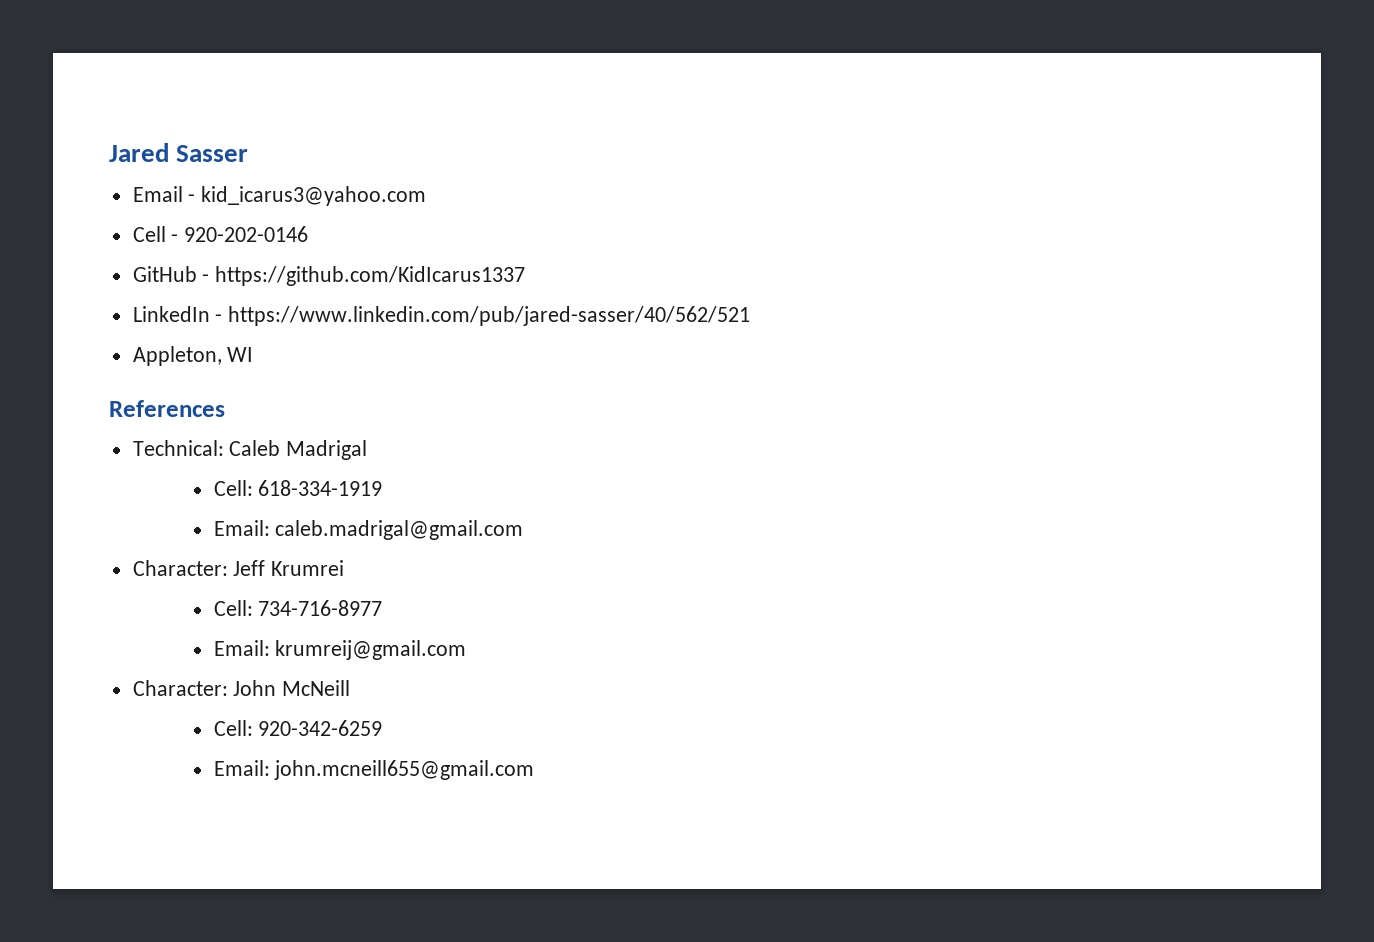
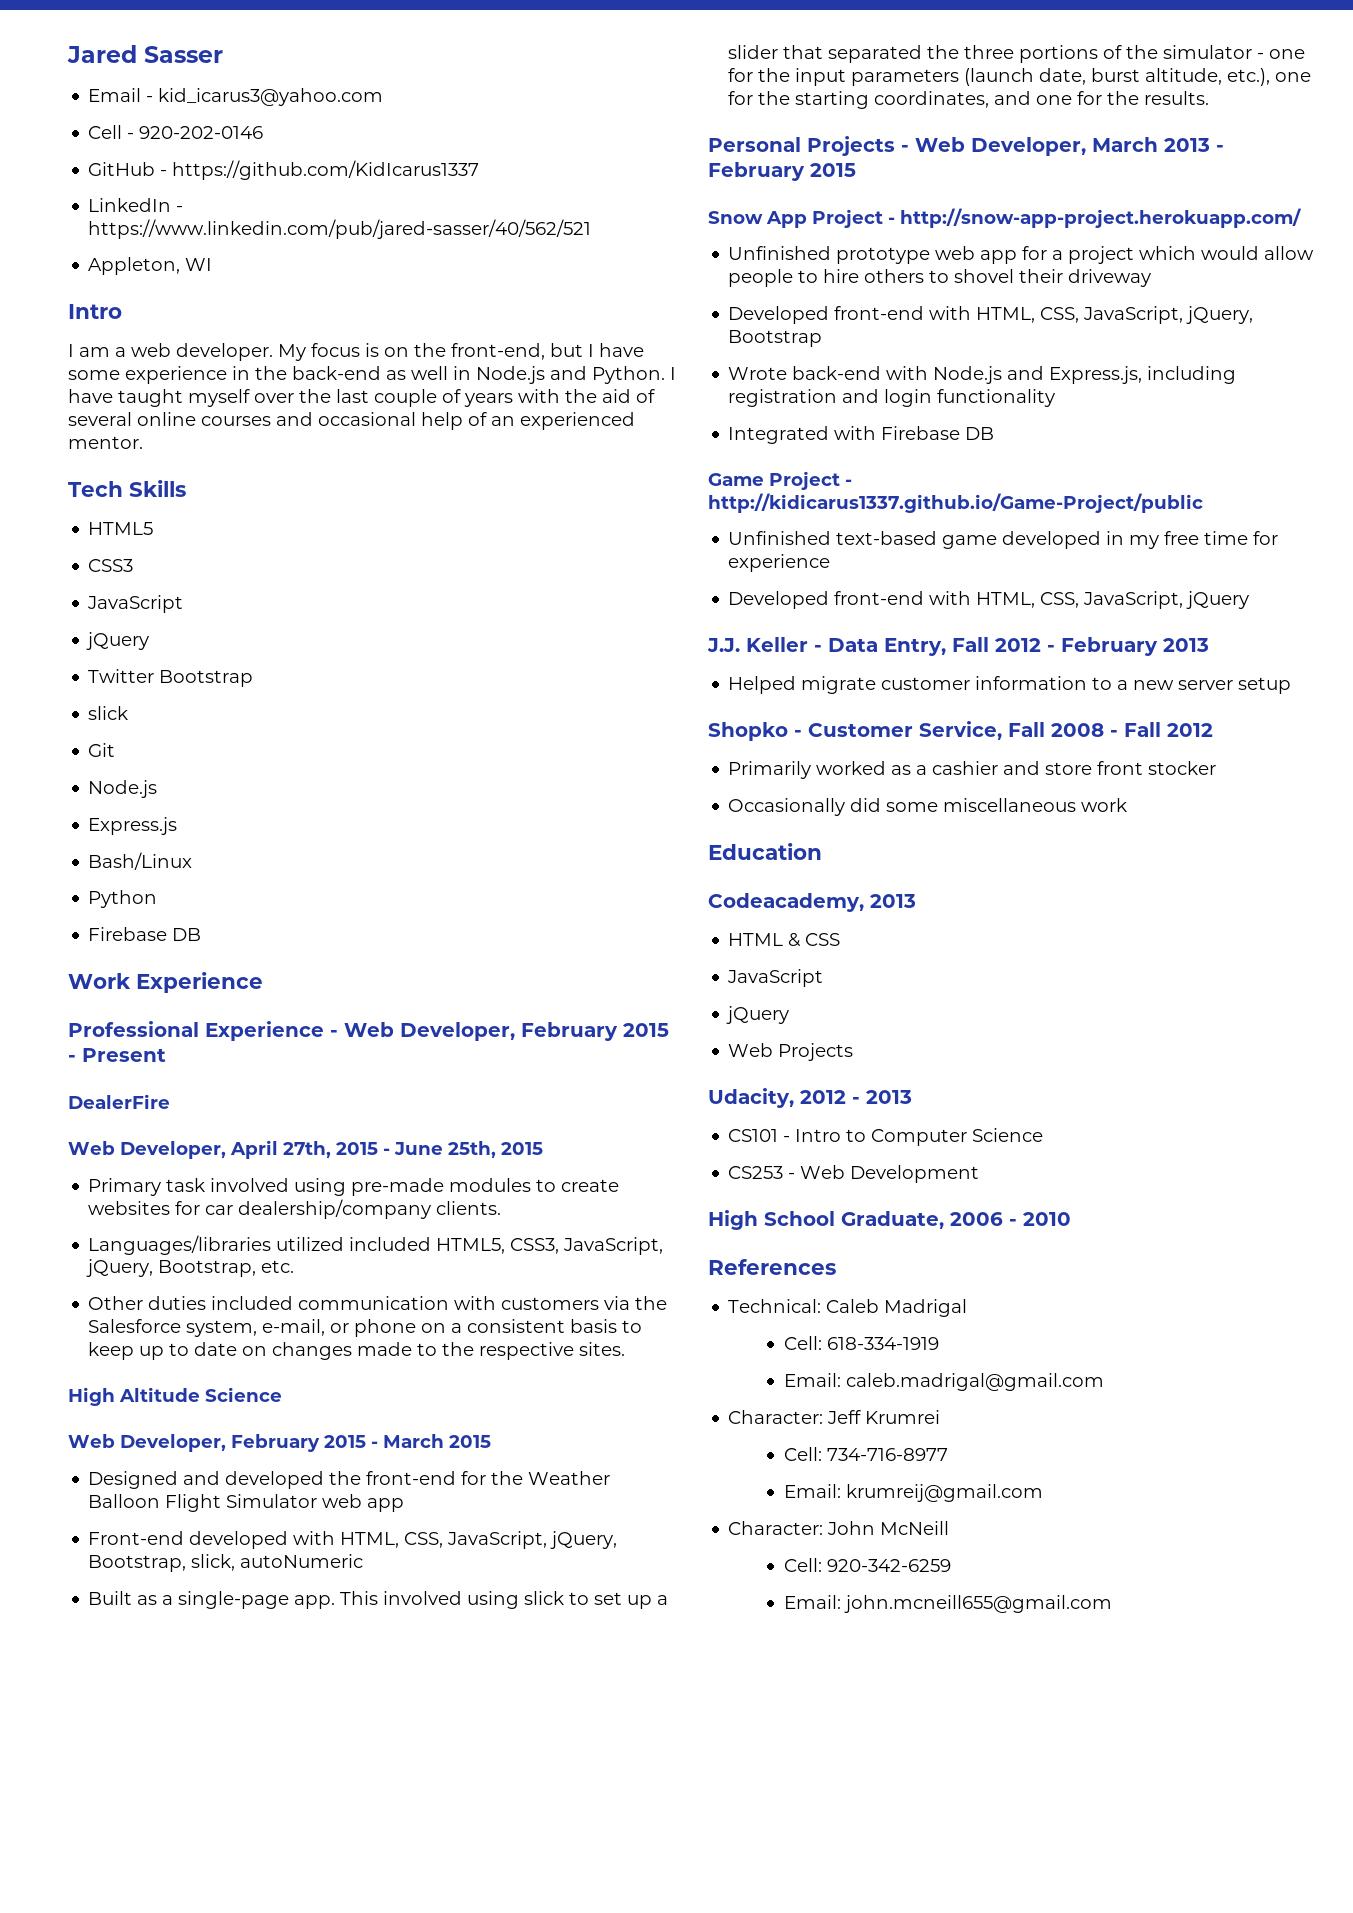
(254, 354) none -> [68,304,122,319] [68,343,644,361] [68,366,676,384] [68,389,655,407] [68,412,635,430] [68,436,143,449] [68,480,186,497] [88,522,154,535] [88,559,134,572] [87,595,184,613] [86,632,150,650] [88,669,254,687] [88,706,129,720] [88,743,116,757] [88,780,158,798] [88,817,178,835] [88,852,193,870] [88,890,158,908] [88,927,202,941] [68,972,263,993] [68,1021,669,1041] [68,1048,166,1062] [68,1094,170,1109] [68,1140,543,1159] [88,1178,620,1196] [88,1199,502,1219] [88,1235,664,1255] [86,1259,295,1277] [88,1296,668,1310] [88,1319,643,1337] [88,1342,626,1360] [68,1387,282,1406] [68,1434,491,1452] [88,1471,611,1489] [88,1494,405,1512] [88,1531,618,1549] [88,1554,364,1572] [88,1591,669,1609] [728,45,1306,63] [728,68,1312,86] [728,91,1210,109] [708,136,1224,156] [708,162,856,181] [708,208,1302,228] [728,246,1315,264] [728,269,1152,287] [728,306,1254,324] [728,330,823,347] [728,366,1237,384] [728,389,1056,407] [728,426,995,444] [708,471,852,490] [708,493,1203,513] [728,531,1279,549] [728,554,831,572] [728,591,1250,609] [707,637,1209,656] [728,676,1292,694] [708,721,1213,741] [728,761,1217,779] [728,798,1128,816] [708,843,822,860] [708,893,916,912] [728,933,841,947] [727,969,824,987] [726,1006,790,1024] [728,1043,854,1061] [708,1088,912,1108] [728,1128,1044,1146] [728,1165,980,1183] [708,1210,1071,1230] // Intro // I am a web developer. My focus is on the front-end, but I have some experience in the back-end as well in Node.js and Python. I have taught myself over the last couple of years with the aid of several online courses and occasional help of an experienced mentor. // Tech Skills // HTML5 // CSS3 // JavaScript // jQuery // Twitter Bootstrap // slick // Git // Node.js // Express.js // Bash/Linux // Python // Firebase DB // Work Experience // Professional Experience - Web Developer, February 2015 - Present // DealerFire // Web Developer, April 27th, 2015 - June 25th, 2015 // Primary task involved using pre-made modules to create websites for car dealership/company clients. // Languages/libraries utilized included HTML5, CSS3, JavaScript, jQuery, Bootstrap, etc. // Other duties included communication with customers via the Salesforce system, e-mail, or phone on a consistent basis to keep up to date on changes made to the respective sites. // High Altitude Science // Web Developer, February 2015 - March 2015 // Designed and developed the front-end for the Weather Balloon Flight Simulator web app // Front-end developed with HTML, CSS, JavaScript, jQuery, Bootstrap, slick, autoNumeric // Built as a single-page app. This involved using slick to set up a slider that separated the three portions of the simulator - one for the input parameters (launch date, burst altitude, etc.), one for the starting coordinates, and one for the results. // Personal Projects - Web Developer, March 2013 - February 2015 // Snow App Project - http://snow-app-project.herokuapp.com/ // Unfinished prototype web app for a project which would allow people to hire others to shovel their driveway // Developed front-end with HTML, CSS, JavaScript, jQuery, Bootstrap // Wrote back-end with Node.js and Express.js, including registration and login functionality // Integrated with Firebase DB // Game Project - http://kidicarus1337.github.io/Game-Project/public // Unfinished text-based game developed in my free time for experience // Developed front-end with HTML, CSS, JavaScript, jQuery // J.J. Keller - Data Entry, Fall 2012 - February 2013 // Helped migrate customer information to a new server setup // Shopko - Customer Service, Fall 2008 - Fall 2012 // Primarily worked as a cashier and store front stocker // Occasionally did some miscellaneous work // Education // Codeacademy, 2013 // HTML & CSS // JavaScript // jQuery // Web Projects // Udacity, 2012 - 2013 // CS101 - Intro to Computer Science // CS253 - Web Development // High School Graduate, 2006 - 2010

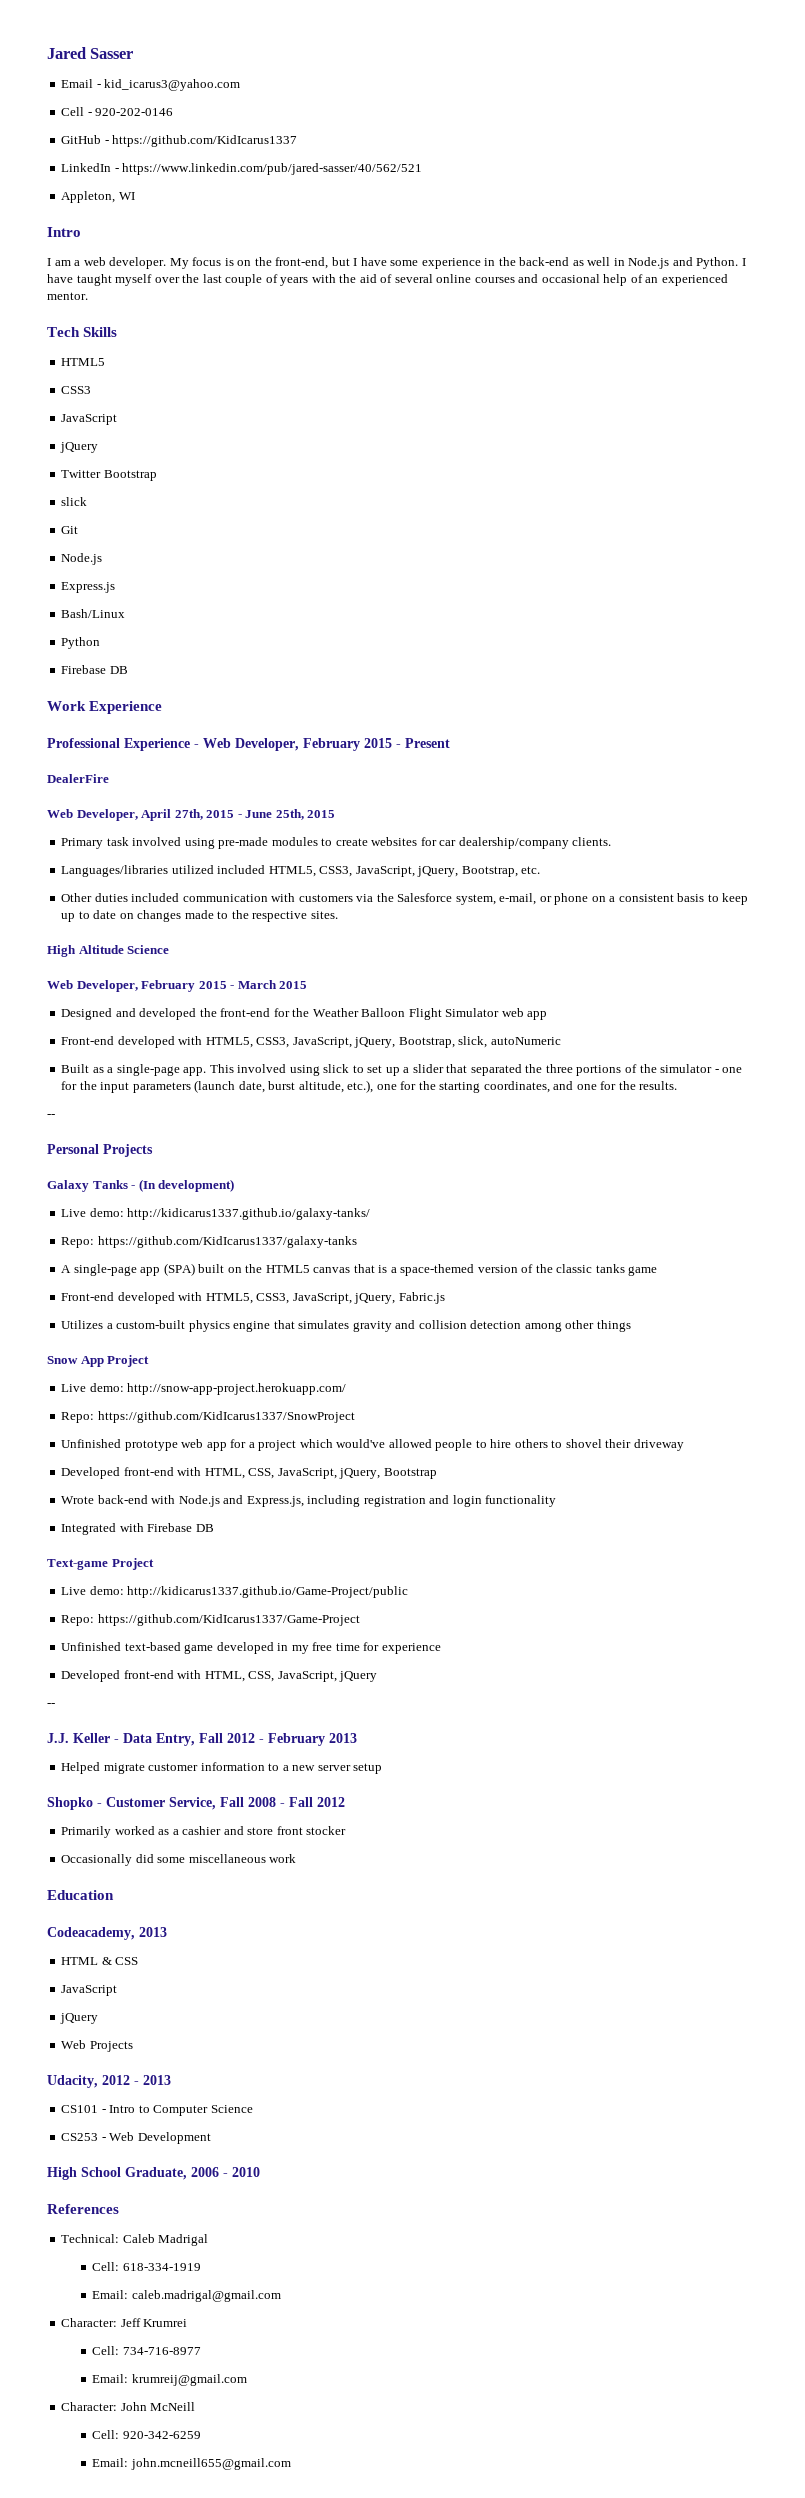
[340,1532,444,1548] HTML, CSS, -> [205,1037,290,1048] HTML5, CSS3,
(1210, 98) none -> [47,1114,55,1118] // --
[901,137,1224,156] [708,162,856,181] - Web Developer, March 2013 - February 2015 -> [47,1179,235,1192] [61,1208,371,1220] [61,1236,357,1248] [61,1263,658,1276] [61,1292,445,1304] [61,1320,631,1332] // Galaxy Tanks - (In development) // Live demo: http://kidicarus1337.github.io/galaxy-tanks/ // Repo: https://github.com/KidIcarus1337/galaxy-tanks // A single-page app (SPA) built on the HTML5 canvas that is a space-themed version of the classic tanks game // Front-end developed with HTML5, CSS3, JavaScript, jQuery, Fabric.js // Utilizes a custom-built physics engine that simulates gravity and collision detection among other things
[888,217,895,224] - -> [61,1383,124,1392] // Live demo:
(1302, 218) none -> [61,1411,355,1423] // Repo: https://github.com/KidIcarus1337/SnowProject
[1201,246,1315,260] would allow -> [336,1439,432,1448] would've allowed
[708,471,852,490] Game Project - -> [47,1558,154,1570] [61,1586,124,1595] Text-game Project // Live demo:
(1203, 503) none -> [61,1614,360,1626] // Repo: https://github.com/KidIcarus1337/Game-Project
(1250, 600) none -> [47,1703,55,1707] // --

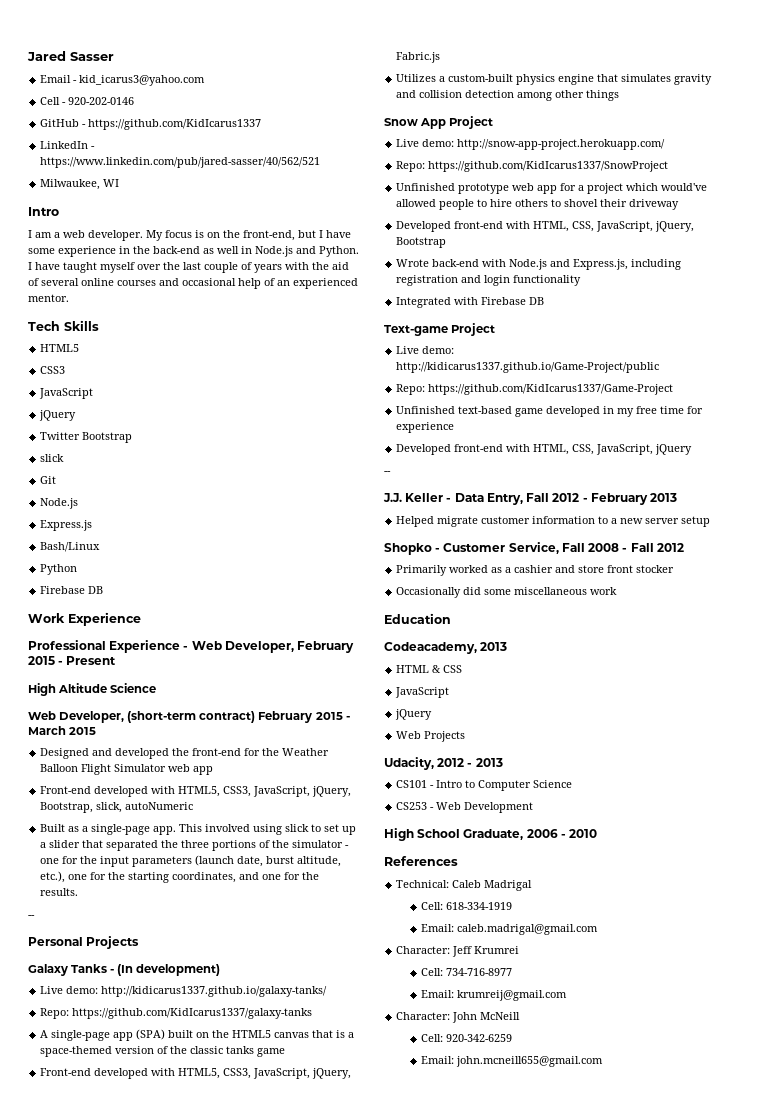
[61,191,116,203] Appleton, -> [40,179,101,190] Milwaukee,
[47,774,109,783] [47,809,336,821] [61,837,612,849] [61,865,541,877] [61,893,749,905] [61,910,338,922] // DealerFire // Web Developer, April 27th, 2015 - June 25th, 2015 // Primary task involved using pre-made modules to create websites for car dealership/company clients. // Languages/libraries utilized included HTML5, CSS3, JavaScript, jQuery, Bootstrap, etc. // Other duties included communication with customers via the Salesforce system, e-mail, or phone on a consistent basis to keep up to date on changes made to the respective sites. -> (117, 660) none
(138, 986) none -> [127,711,256,723] (short-term contract)

